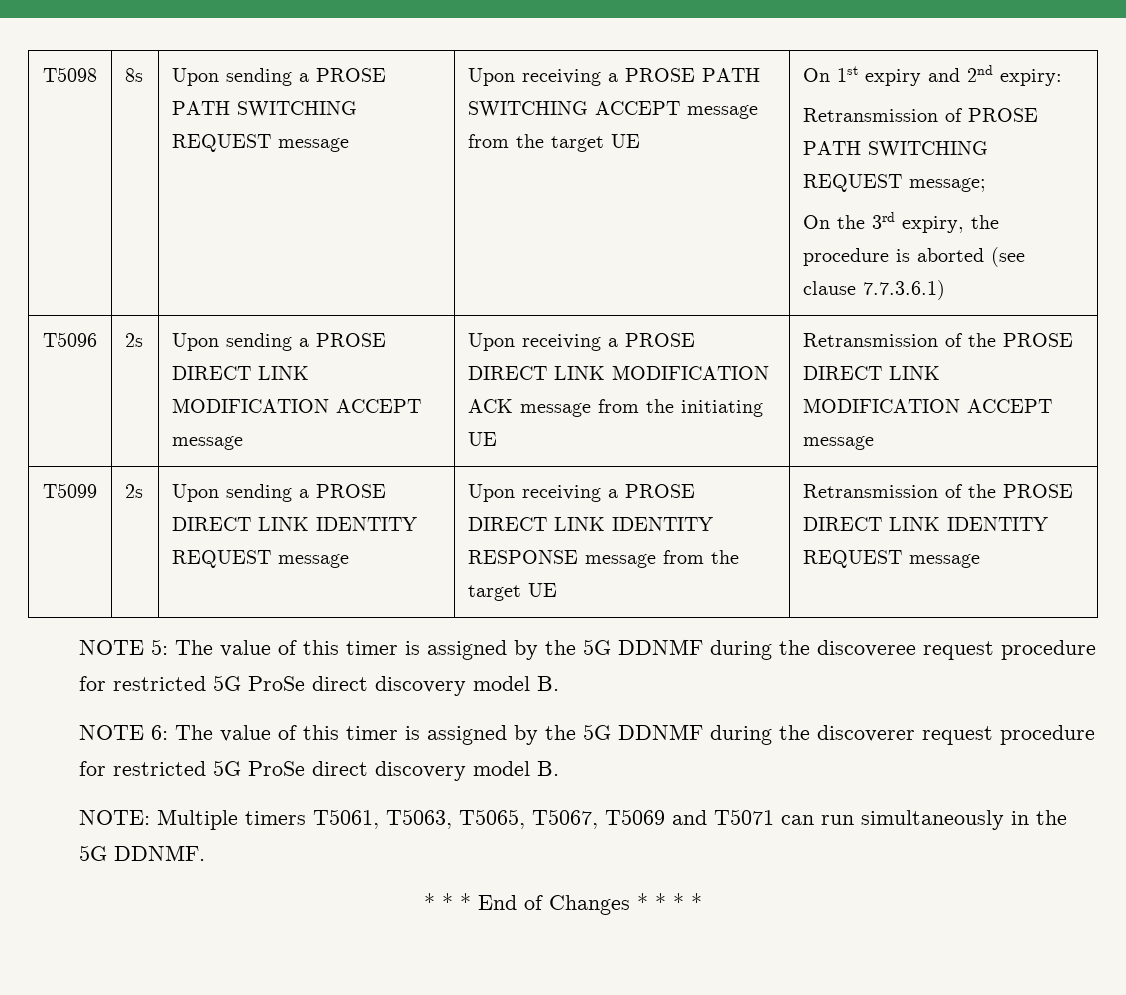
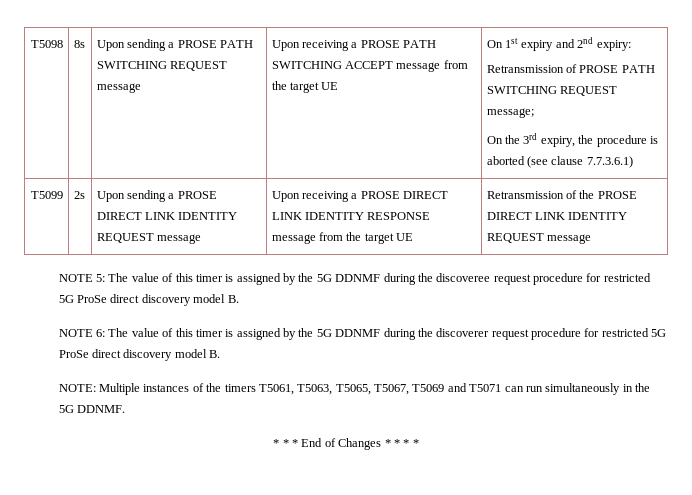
[43,332,97,347] [125,333,144,347] [172,333,387,351] [172,366,310,380] [172,398,422,413] [172,436,244,450] [468,333,696,351] [468,365,770,380] [468,399,764,417] [468,432,498,446] [803,333,1074,347] [803,366,941,380] [803,398,1053,413] [803,436,875,450] // T5096 | 2s | Upon sending a PROSE DIRECT LINK MODIFICATION ACCEPT message | Upon receiving a PROSE DIRECT LINK MODIFICATION ACK message from the initiating UE | Retransmission of the PROSE DIRECT LINK MODIFICATION ACCEPT message -> (633, 162) none
(238, 819) none -> [143,383,222,392] instances of the

